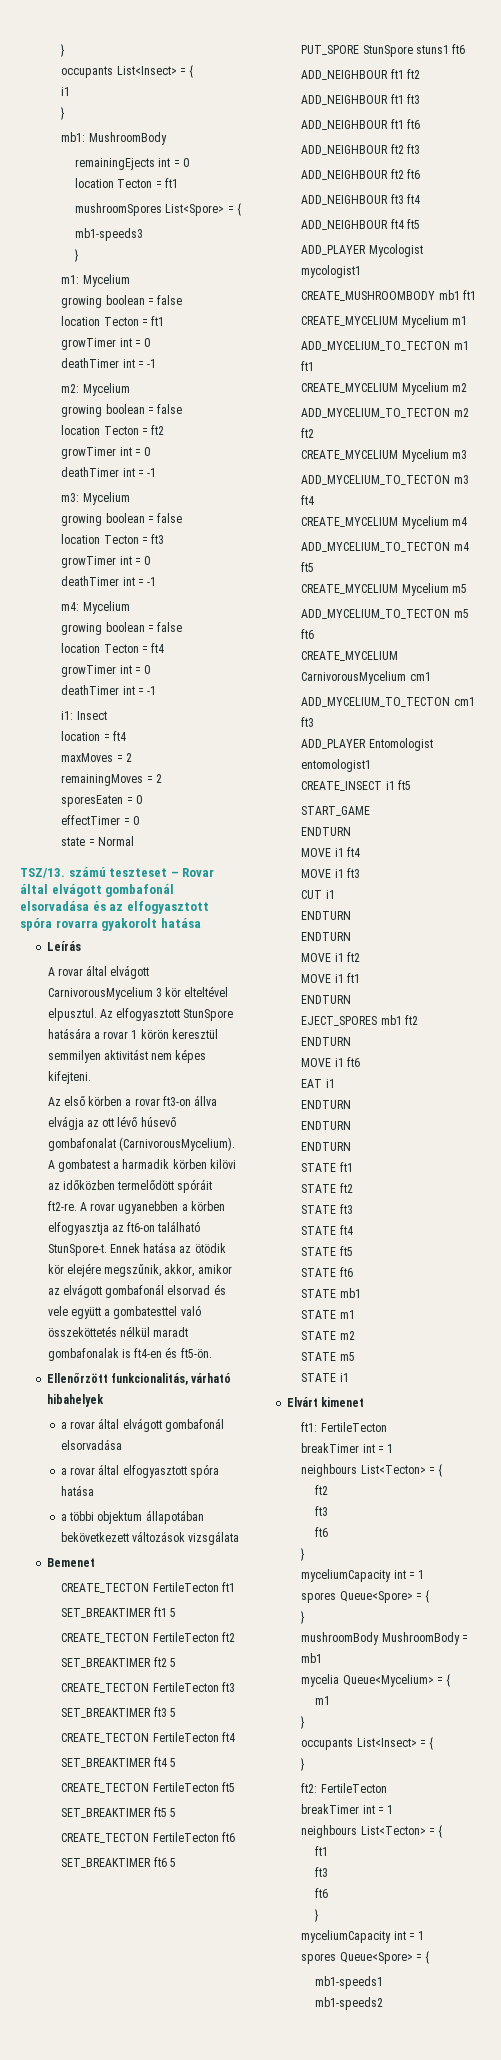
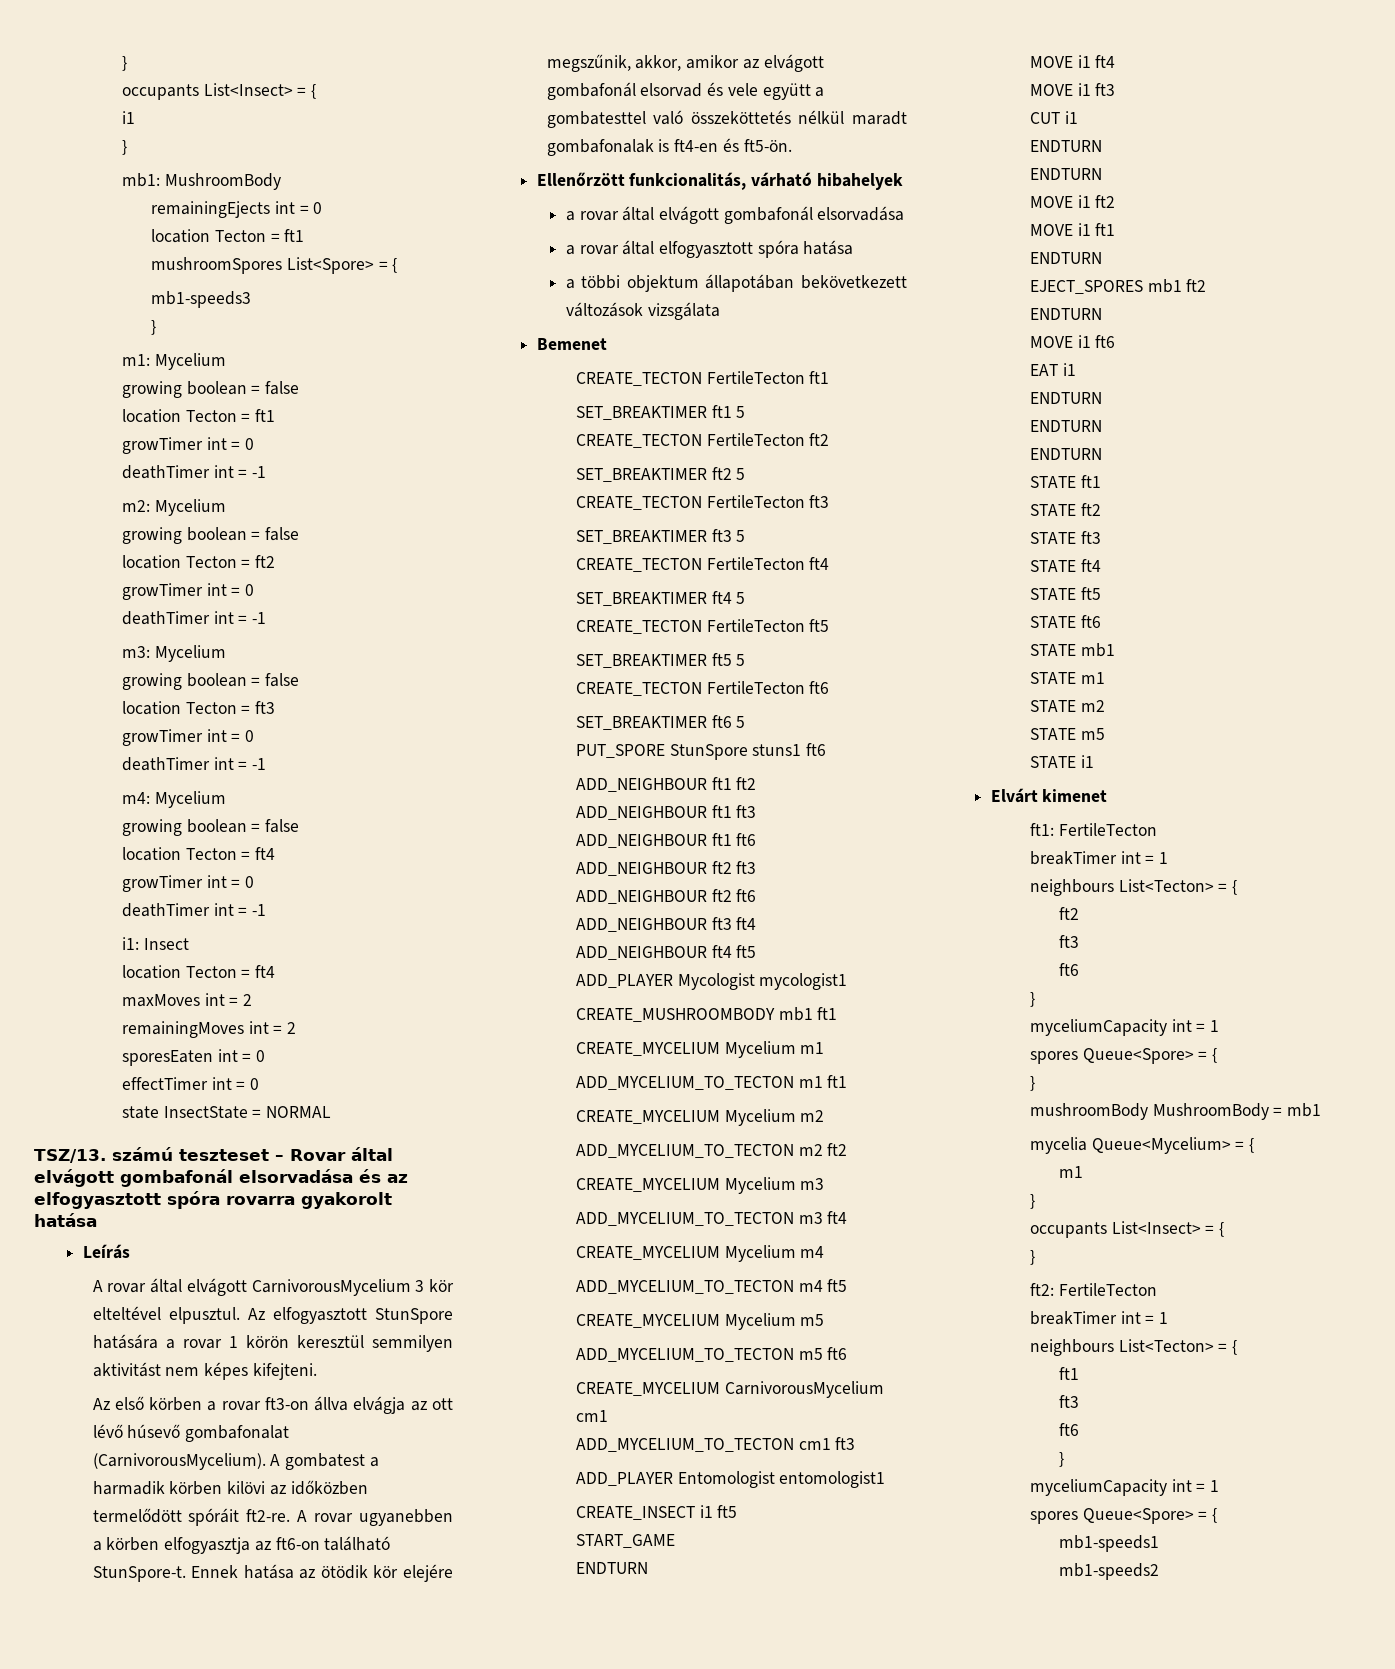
(101, 736) none -> [185,966,237,978] Tecton
(114, 757) none -> [204,993,225,1006] int
(144, 780) none -> [248,1021,269,1034] int
(124, 801) none -> [217,1049,238,1062] int
(121, 820) none -> [211,1077,232,1090] int
[88,836,134,846] = Normal -> [163,1106,332,1119] InsectState = NORMAL

